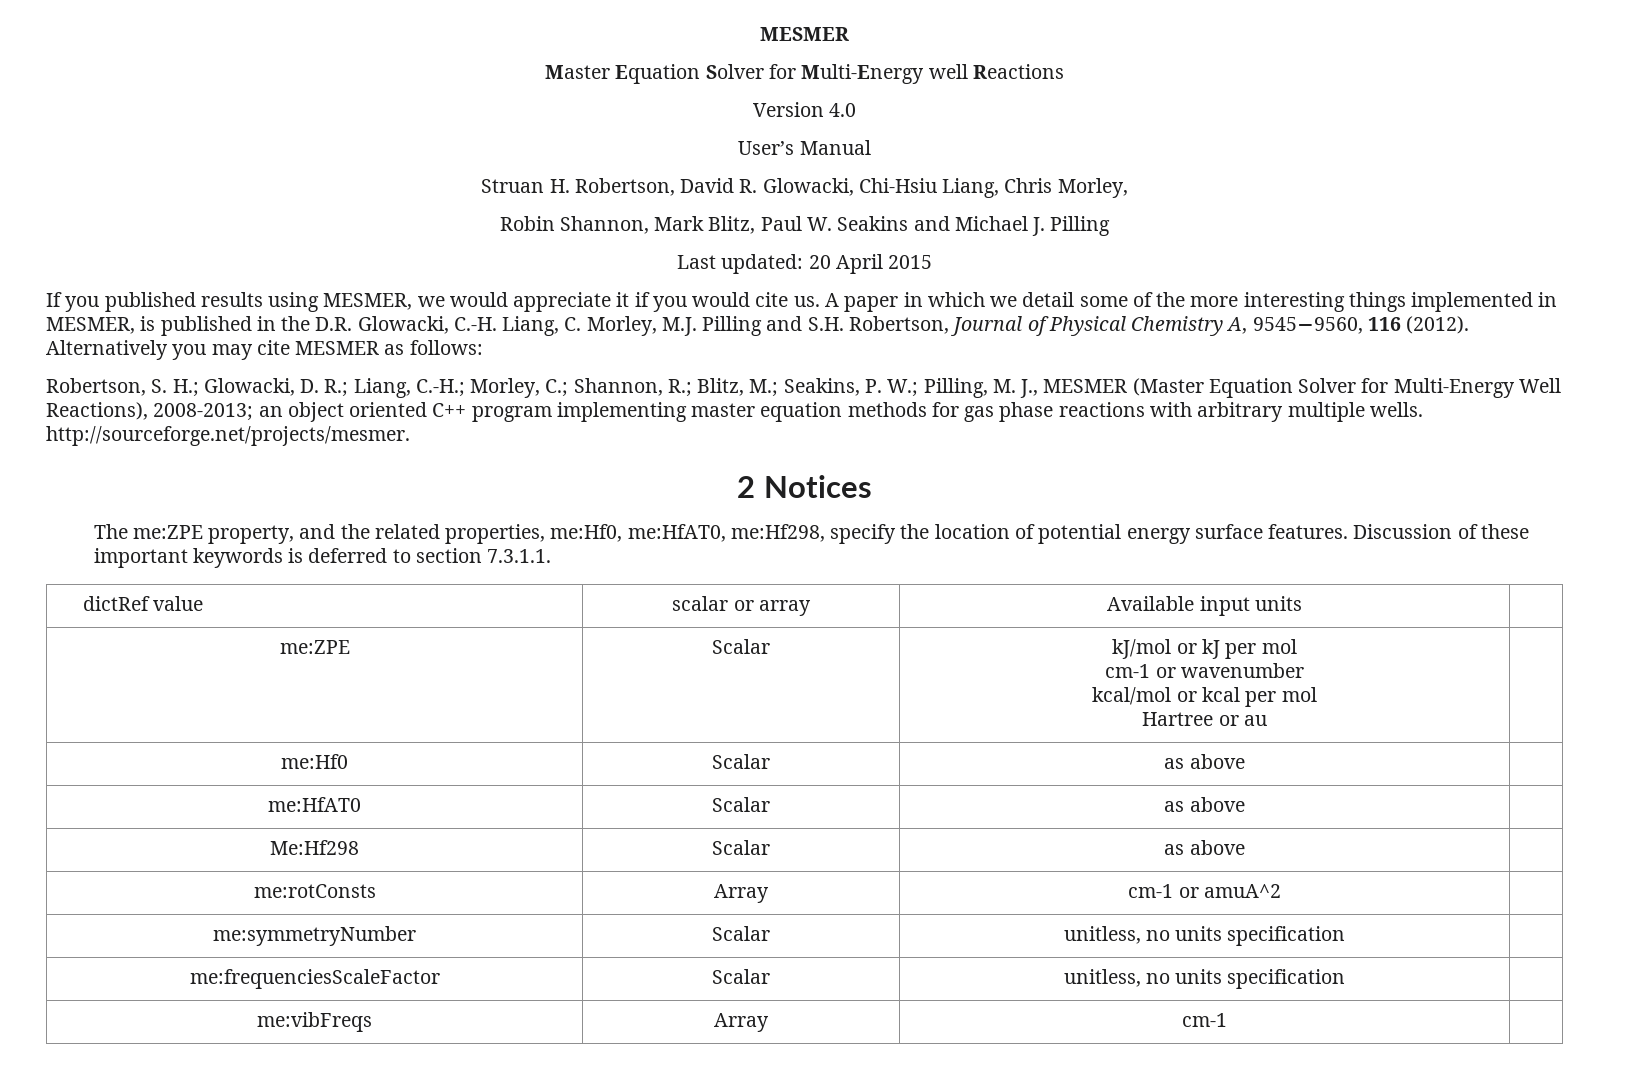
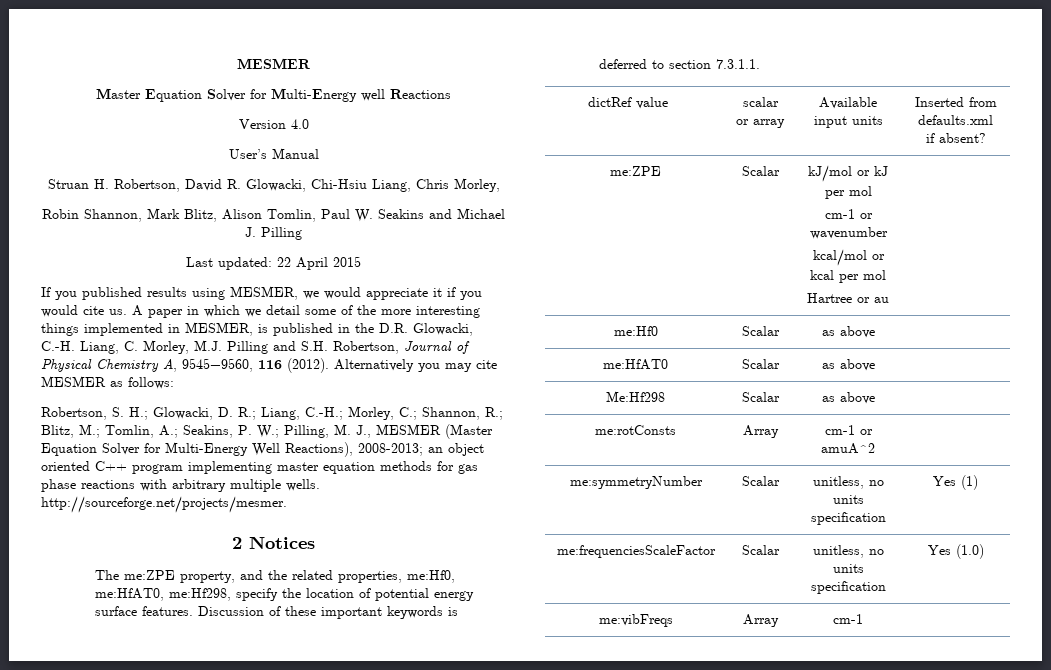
(756, 225) none -> [222,209,316,222] Alison Tomlin,
[808,255,831,269] 20 -> [277,257,291,267] 22
(779, 388) none -> [105,425,178,438] Tomlin, A.;
(1302, 603) none -> [914,97,997,107] [918,115,993,125] [925,133,986,143] Inserted from defaults.xml if absent?
(1346, 936) none -> [933,475,978,490] Yes (1)
(1346, 979) none -> [927,544,984,559] Yes (1.0)

